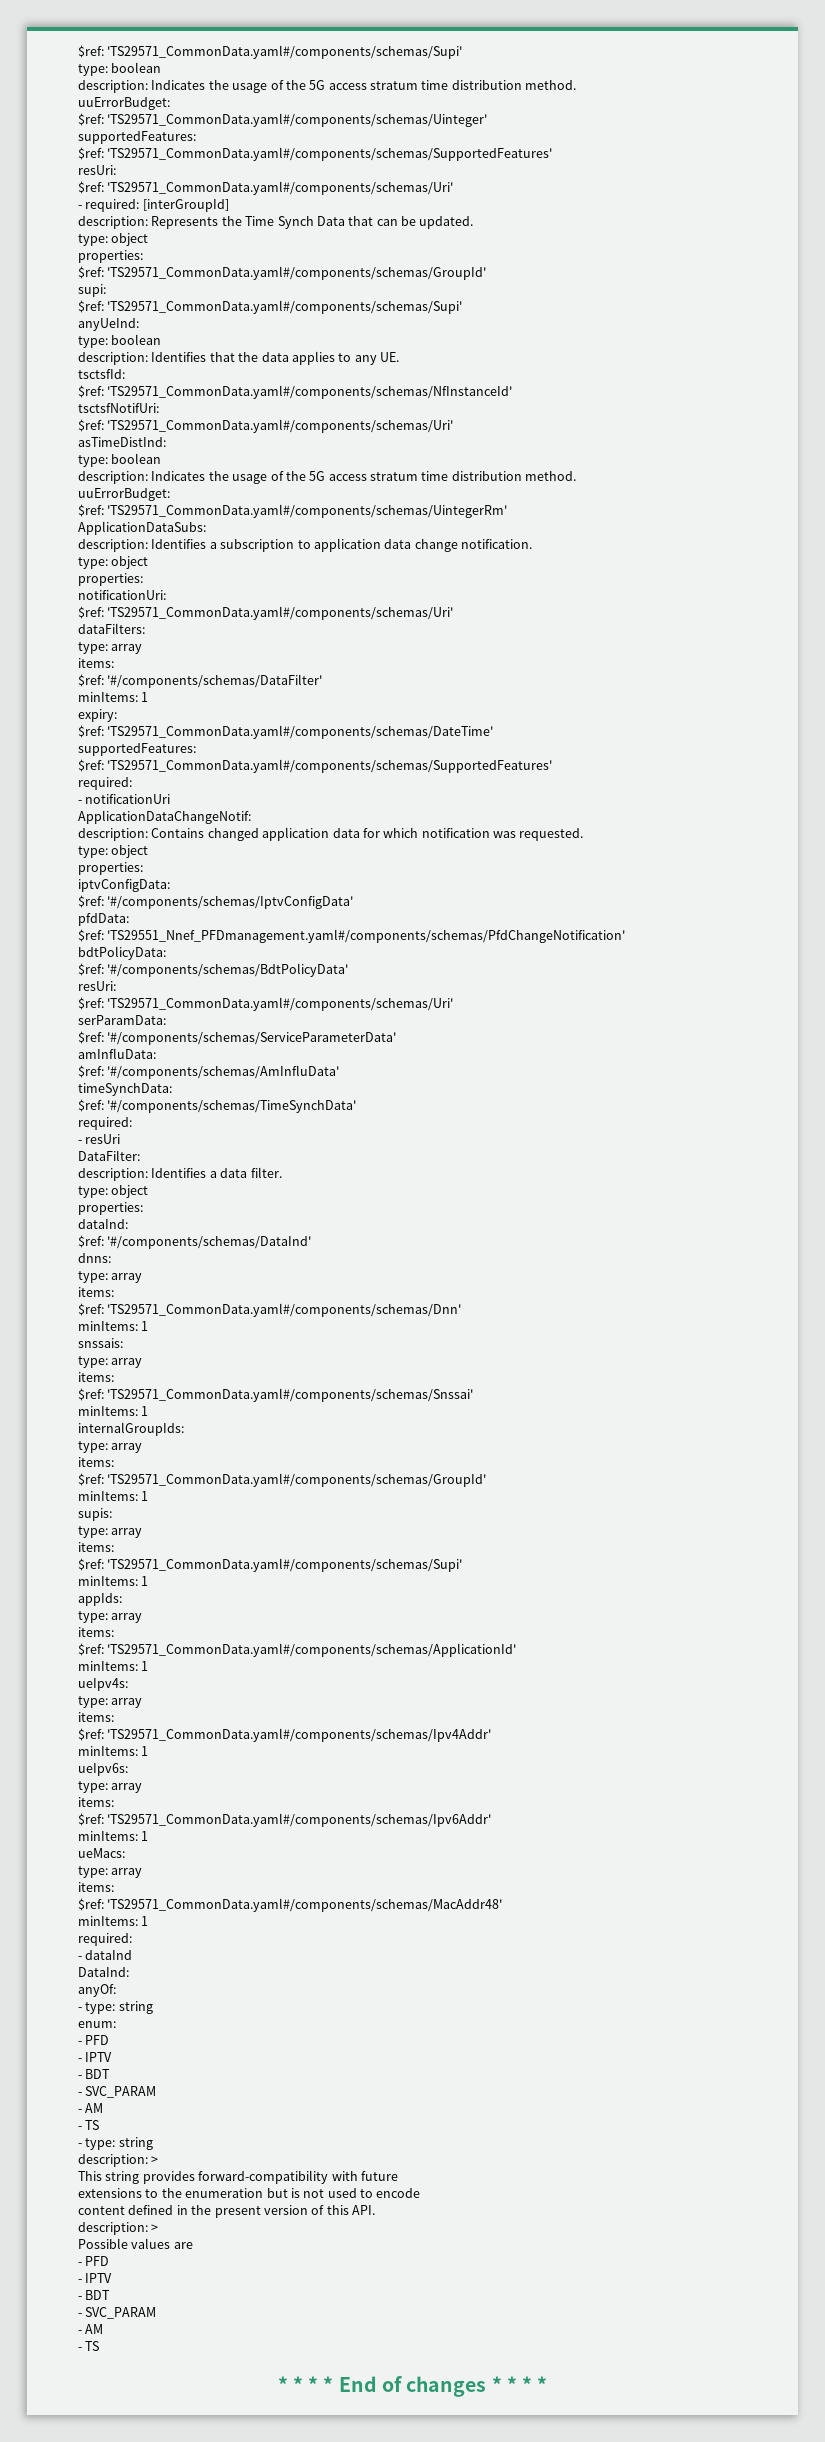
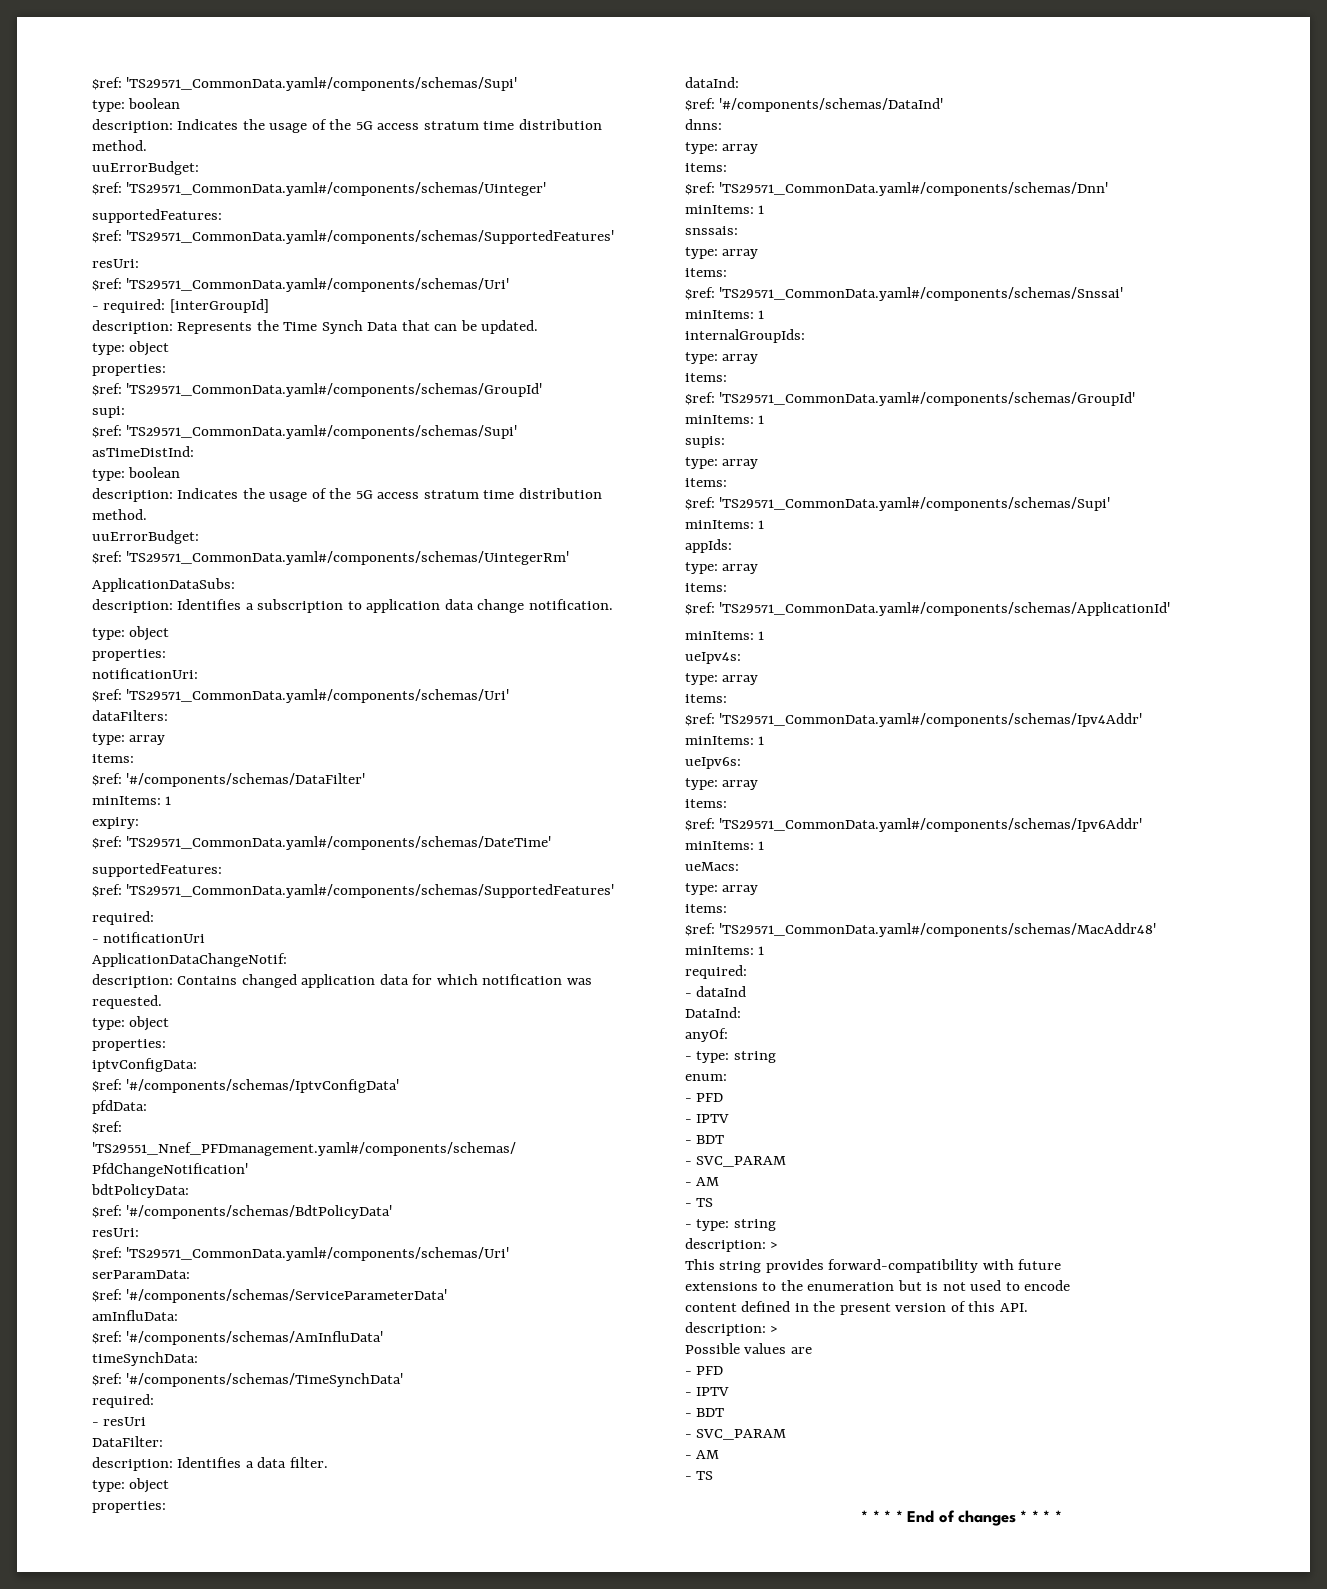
[78,318,139,331] [78,334,162,348] [78,351,399,365] [78,369,125,379] [78,385,513,399] [78,403,159,413] [78,419,454,433] // anyUeInd: // type: boolean // description: Identifies that the data applies to any UE. // tsctsfId: // $ref: 'TS29571_CommonData.yaml#/components/schemas/NfInstanceId' // tsctsfNotifUri: // $ref: 'TS29571_CommonData.yaml#/components/schemas/Uri' -> (518, 432) none

